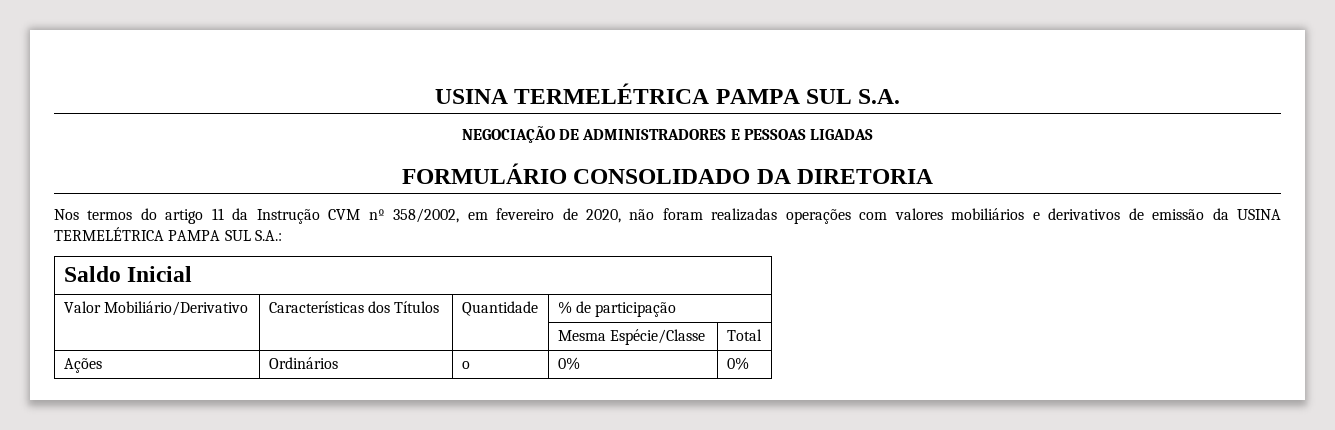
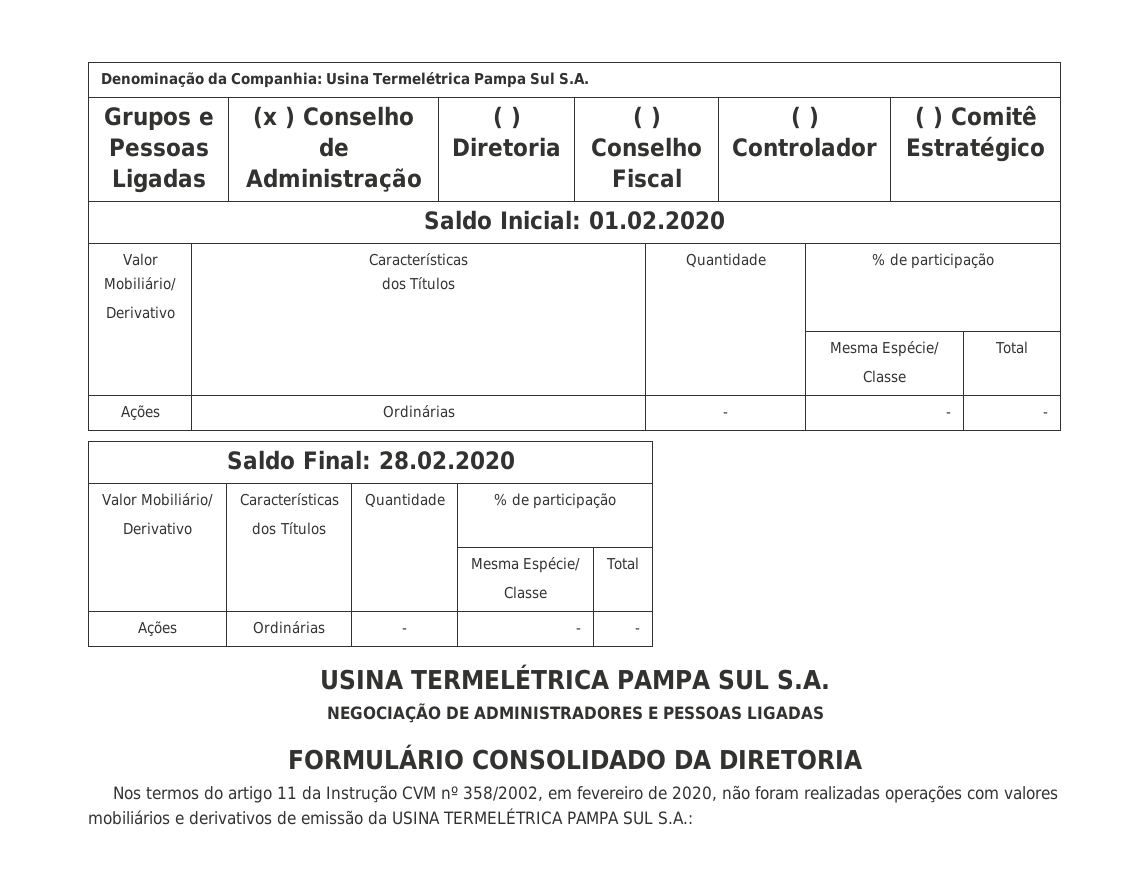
(434, 96) none -> [100,72,589,88] [103,107,214,130] [108,138,209,157] [111,168,206,193] [252,106,414,129] [318,137,349,157] [245,168,422,192] [492,106,521,129] [452,137,561,157] [632,106,661,129] [591,137,702,157] [611,168,682,188] [790,106,819,129] [732,137,877,157] [914,105,1037,129] [906,136,1045,162] [424,210,725,230] [122,253,158,266] [104,277,176,291] [105,306,175,319] [369,253,469,266] [381,277,456,290] [685,253,766,267] [872,253,994,269] [829,341,940,357] [863,370,906,383] [994,341,1029,354] [120,405,160,420] [382,405,455,418] [723,412,728,417] [946,412,952,417] [1043,412,1049,417] [226,450,515,470] [101,493,214,507] [123,522,192,535] [239,493,339,506] [252,522,326,535] [364,493,445,507] [494,493,616,509] [470,557,581,573] [504,586,547,599] [605,557,640,570] [138,621,177,636] [252,621,325,634] [402,628,407,633] [576,628,582,633] [635,628,641,633] Denominação da Companhia: Usina Termelétrica Pampa Sul S.A. // Grupos e Pessoas Ligadas | (x ) Conselho de Administração | ( ) Diretoria | ( ) Conselho Fiscal | ( ) Controlador | ( ) Comitê Estratégico // Saldo Inicial: 01.02.2020 // Valor Mobiliário/ // Derivativo | Características // dos Títulos | Quantidade | % de participação // | | | Mesma Espécie/ // Classe | Total // Ações | Ordinárias | - | - | - // Saldo Final: 28.02.2020 // Valor Mobiliário/ // Derivativo | Características // dos Títulos | Quantidade | % de participação // | | | Mesma Espécie/ // Classe | Total // Ações | Ordinárias | - | - | - //
[63,266,192,282] [63,301,248,316] [268,301,440,313] [461,301,538,316] [557,301,677,317] [557,329,705,345] [726,329,762,341] [63,358,102,373] [268,357,338,369] [461,361,470,369] [557,357,580,370] [726,357,749,370] // Saldo Inicial // Valor Mobiliário/Derivativo | Características dos Títulos | Quantidade | % de participação // | | | Mesma Espécie/Classe | Total // Ações | Ordinários | o | 0% | 0% -> (693, 818) none

